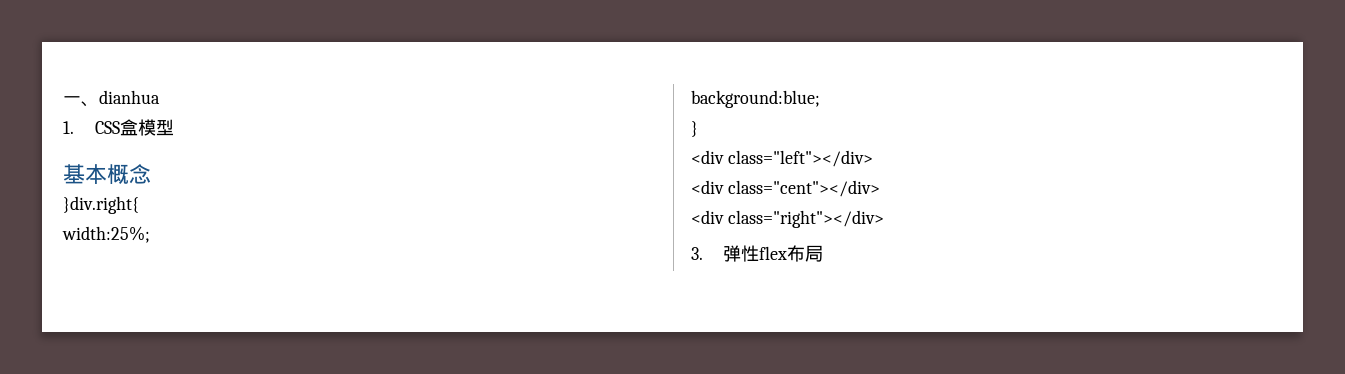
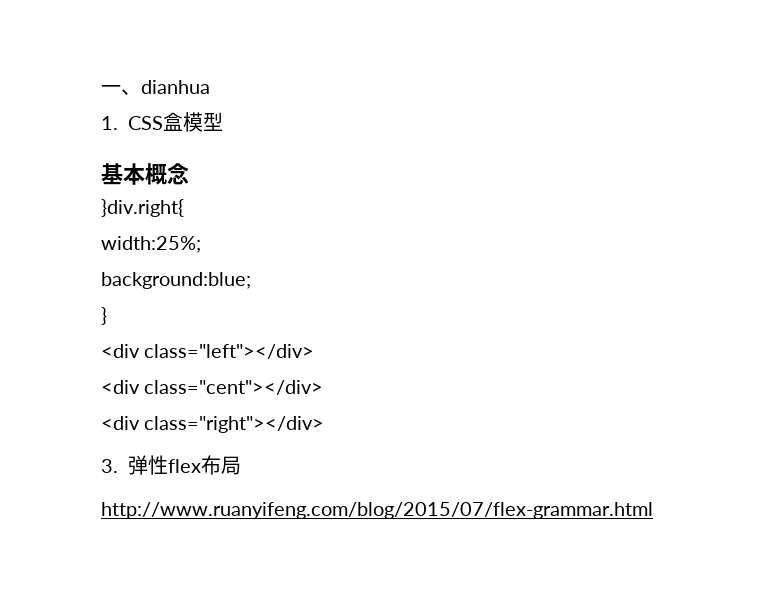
(823, 253) none -> [101,502,653,519] // http://www.ruanyifeng.com/blog/2015/07/flex-grammar.html

